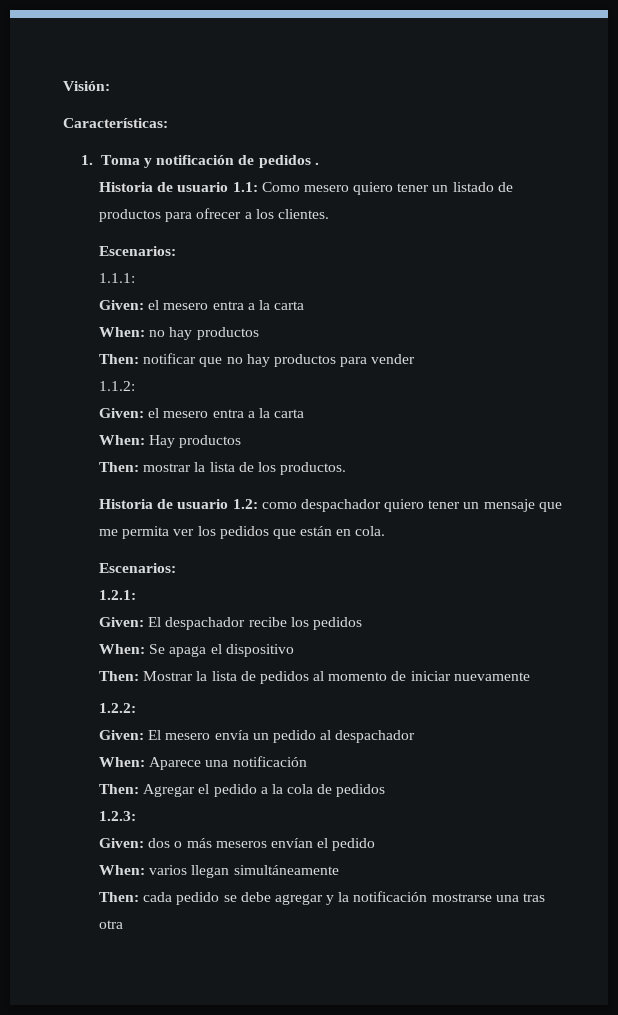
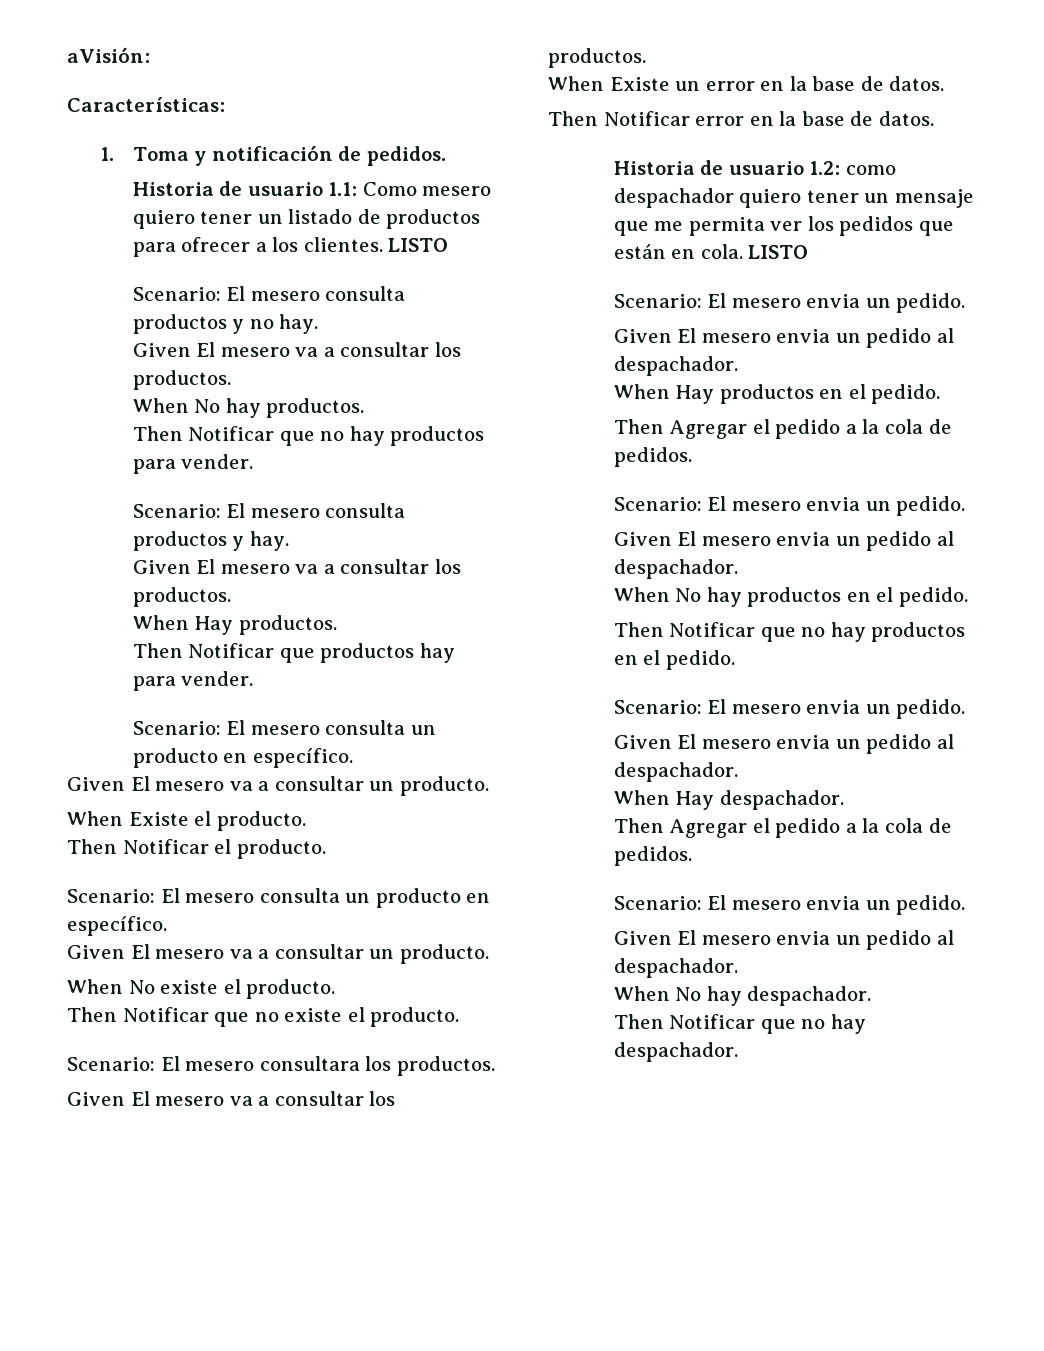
[63,81,110,91] Visión: -> [67,47,150,63] aVisión:
[258,155,319,168] pedidos . -> [366,146,446,166] pedidos.
[99,246,177,256] [99,273,136,283] [99,300,305,310] [99,327,259,340] [99,353,197,364] // Escenarios: // 1.1.1: // Given: el mesero entra a la carta // When: no hay productos // Then: notificar -> [388,238,449,252] [132,286,406,301] [132,314,319,334] [132,342,462,357] [132,370,231,390] [132,398,365,418] [132,426,275,441] LISTO // Scenario: El mesero consulta productos y no hay. // Given El mesero va a consultar los productos. // When No hay productos. // Then Notificar
[371,354,416,364] [99,381,136,391] [99,408,305,418] [99,435,242,448] [99,462,347,475] vender // 1.1.2: // Given: el mesero entra a la carta // When: Hay productos // Then: mostrar la lista de los productos. -> [181,454,254,469] [132,503,406,518] [132,531,289,551] [132,559,462,574] [132,587,231,607] [132,615,337,635] [132,643,455,663] [132,671,254,691] [132,720,436,735] [132,748,353,768] [67,776,489,796] [67,811,306,831] [67,839,326,859] [67,888,491,908] [67,916,167,936] [67,944,489,964] [67,979,336,999] [67,1007,460,1027] [67,1056,495,1076] [67,1091,396,1106] [548,48,646,68] [548,76,945,91] [548,111,934,126] vender. // Scenario: El mesero consulta productos y hay. // Given El mesero va a consultar los productos. // When Hay productos. // Then Notificar que productos hay para vender. // Scenario: El mesero consulta un producto en específico. // Given El mesero va a consultar un producto. // When Existe el producto. // Then Notificar el producto. // Scenario: El mesero consulta un producto en específico. // Given El mesero va a consultar un producto. // When No existe el producto. // Then Notificar que no existe el producto. // Scenario: El mesero consultara los productos. // Given El mesero va a consultar los productos. // When Existe un error en la base de datos. // Then Notificar error en la base de datos.
[99,563,177,573] [99,590,137,600] [99,617,362,630] [99,644,294,657] [99,671,530,684] [99,703,137,713] [99,730,416,743] [99,756,307,770] [99,784,386,797] [99,811,137,821] [99,838,376,851] [99,865,339,878] [99,891,546,905] [99,920,124,929] // Escenarios: // 1.2.1: // Given: El despachador recibe los pedidos // When: Se apaga el dispositivo // Then: Mostrar la lista de pedidos al momento de iniciar nuevamente // 1.2.2: // Given: El mesero envía un pedido al despachador // When: Aparece una notificación // Then: Agregar el pedido a la cola de pedidos // 1.2.3: // Given: dos o más meseros envían el pedido // When: varios llegan simultáneamente // Then: cada pedido se debe agregar y la notificación mostrarse una tras otra -> [748,245,809,259] [613,293,966,313] [613,328,955,348] [613,356,738,376] [613,384,941,404] [613,419,952,439] [613,447,692,467] [613,496,966,516] [613,531,955,551] [613,559,738,579] [613,587,969,607] [613,622,966,642] [613,650,735,670] [613,699,966,719] [613,734,955,754] [613,762,738,782] [613,790,844,810] [613,818,952,838] [613,846,692,866] [613,895,966,915] [613,930,955,950] [613,958,738,978] [613,986,872,1006] [613,1014,866,1034] [613,1042,738,1062] LISTO // Scenario: El mesero envia un pedido. // Given El mesero envia un pedido al despachador. // When Hay productos en el pedido. // Then Agregar el pedido a la cola de pedidos. // Scenario: El mesero envia un pedido. // Given El mesero envia un pedido al despachador. // When No hay productos en el pedido. // Then Notificar que no hay productos en el pedido. // Scenario: El mesero envia un pedido. // Given El mesero envia un pedido al despachador. // When Hay despachador. // Then Agregar el pedido a la cola de pedidos. // Scenario: El mesero envia un pedido. // Given El mesero envia un pedido al despachador. // When No hay despachador. // Then Notificar que no hay despachador.

